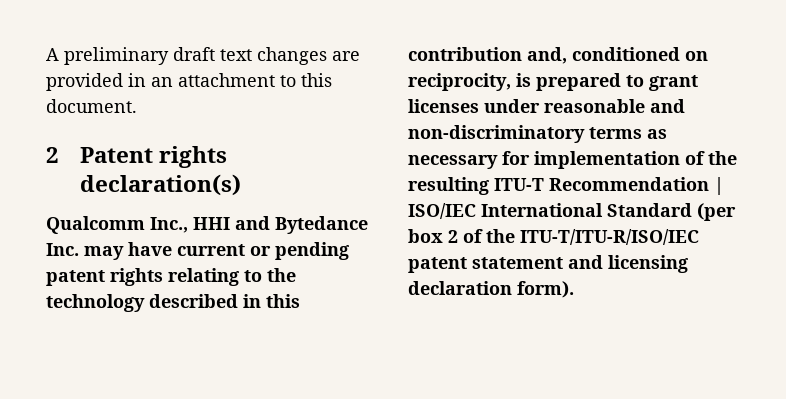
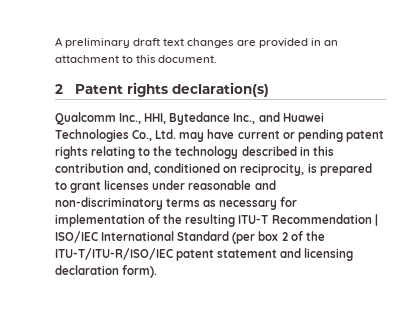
[193,216,368,234] [46,243,79,256] HHI and Bytedance Inc. -> [144,112,324,125] [55,129,177,142] HHI, Bytedance Inc., and Huawei Technologies Co., Ltd.

